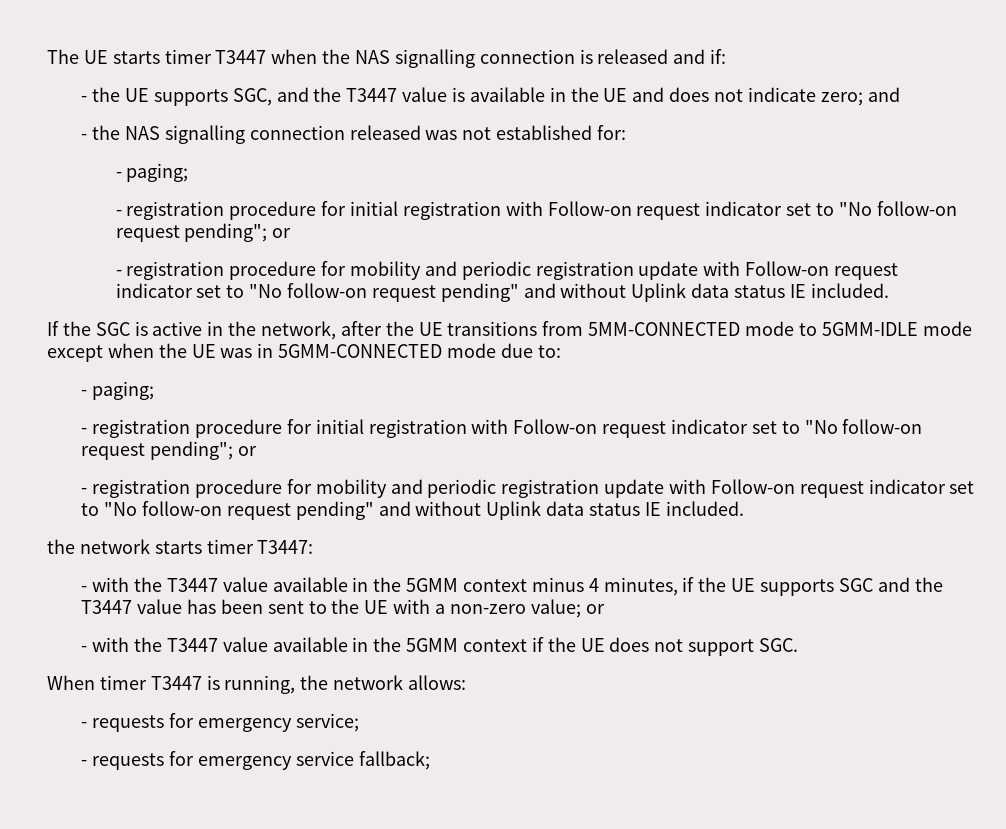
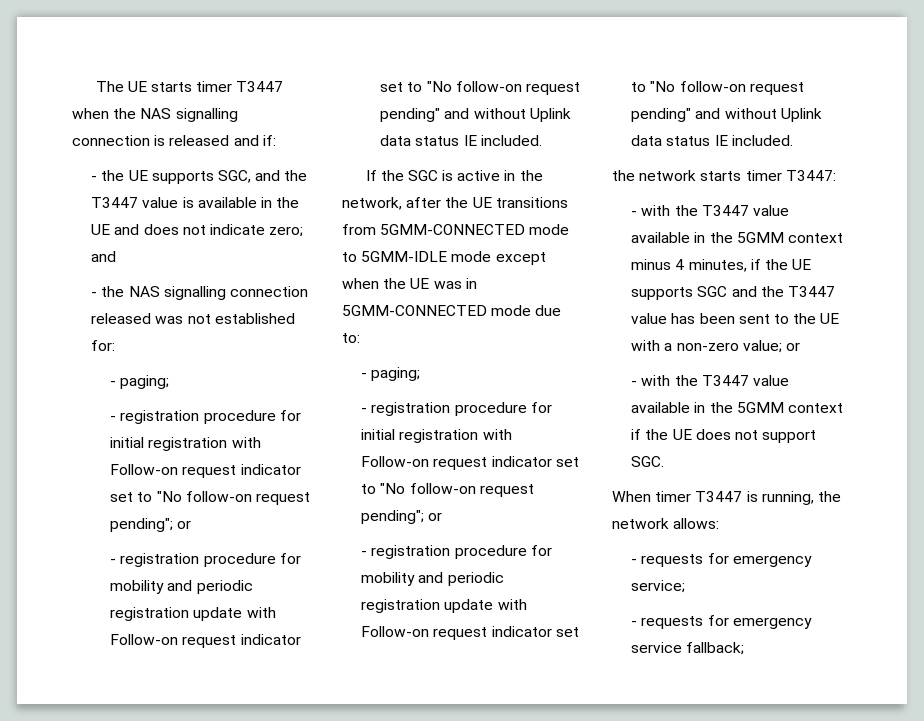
[588,322,741,336] 5MM-CONNECTED -> [380,224,526,235] 5GMM-CONNECTED

